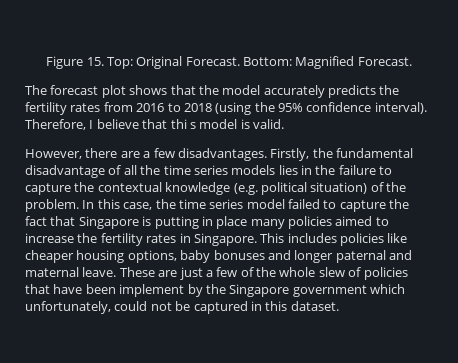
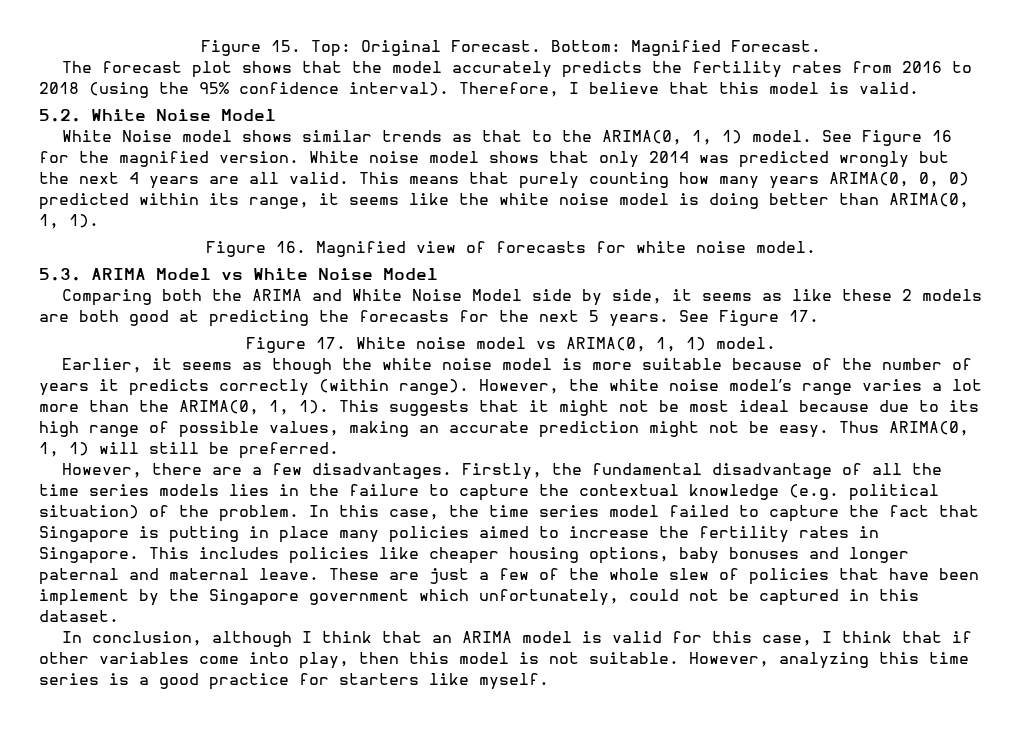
[170,119,196,129] thi s -> [719,82,759,94] this
(284, 124) none -> [39,109,276,122] [61,130,952,146] [39,151,949,168] [39,172,969,189] [39,193,969,210] [39,214,99,229] [205,241,816,257] [39,268,438,281] [61,289,982,306] [39,310,819,327] [245,337,776,353] [61,358,972,374] [39,379,982,396] [39,400,979,416] [39,421,969,438] [39,442,339,459] // 5.2. White Noise Model // White Noise model shows similar trends as that to the ARIMA(0, 1, 1) model. See Figure 16 for the magnified version. White noise model shows that only 2014 was predicted wrongly but the next 4 years are all valid. This means that purely counting how many years ARIMA(0, 0, 0) predicted within its range, it seems like the white noise model is doing better than ARIMA(0, 1, 1). // Figure 16. Magnified view of forecasts for white noise model. // 5.3. ARIMA Model vs White Noise Model // Comparing both the ARIMA and White Noise Model side by side, it seems as like these 2 models are both good at predicting the forecasts for the next 5 years. See Figure 17. // Figure 17. White noise model vs ARIMA(0, 1, 1) model. // Earlier, it seems as though the white noise model is more suitable because of the number of years it predicts correctly (within range). However, the white noise model’s range varies a lot more than the ARIMA(0, 1, 1). This suggests that it might not be most ideal because due to its high range of possible values, making an accurate prediction might not be easy. Thus ARIMA(0, 1, 1) will still be preferred.
(339, 306) none -> [61,631,972,647] [39,652,969,669] [39,673,549,690] // In conclusion, although I think that an ARIMA model is valid for this case, I think that if other variables come into play, then this model is not suitable. However, analyzing this time series is a good practice for starters like myself.

